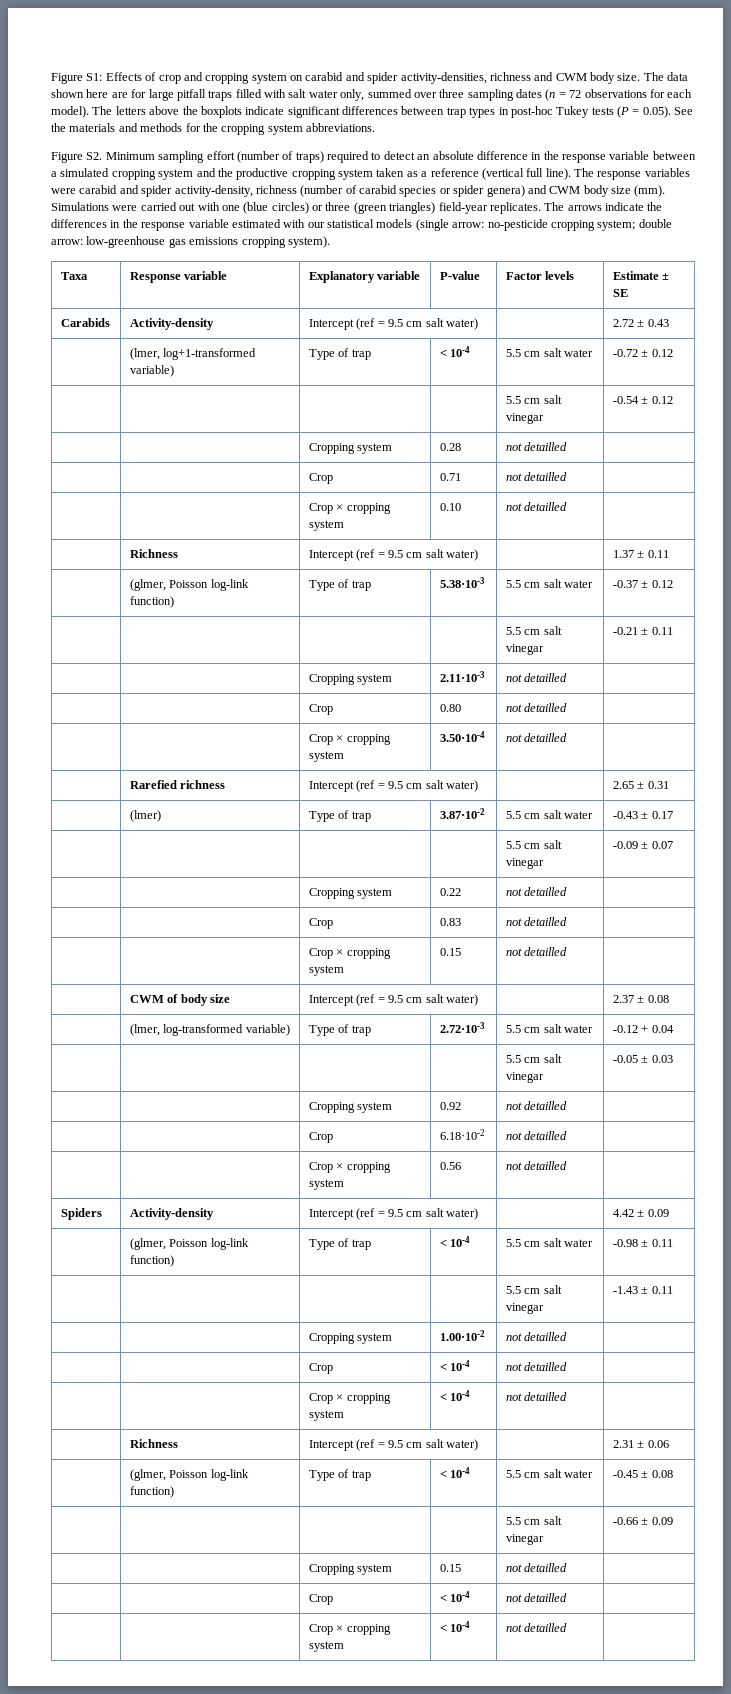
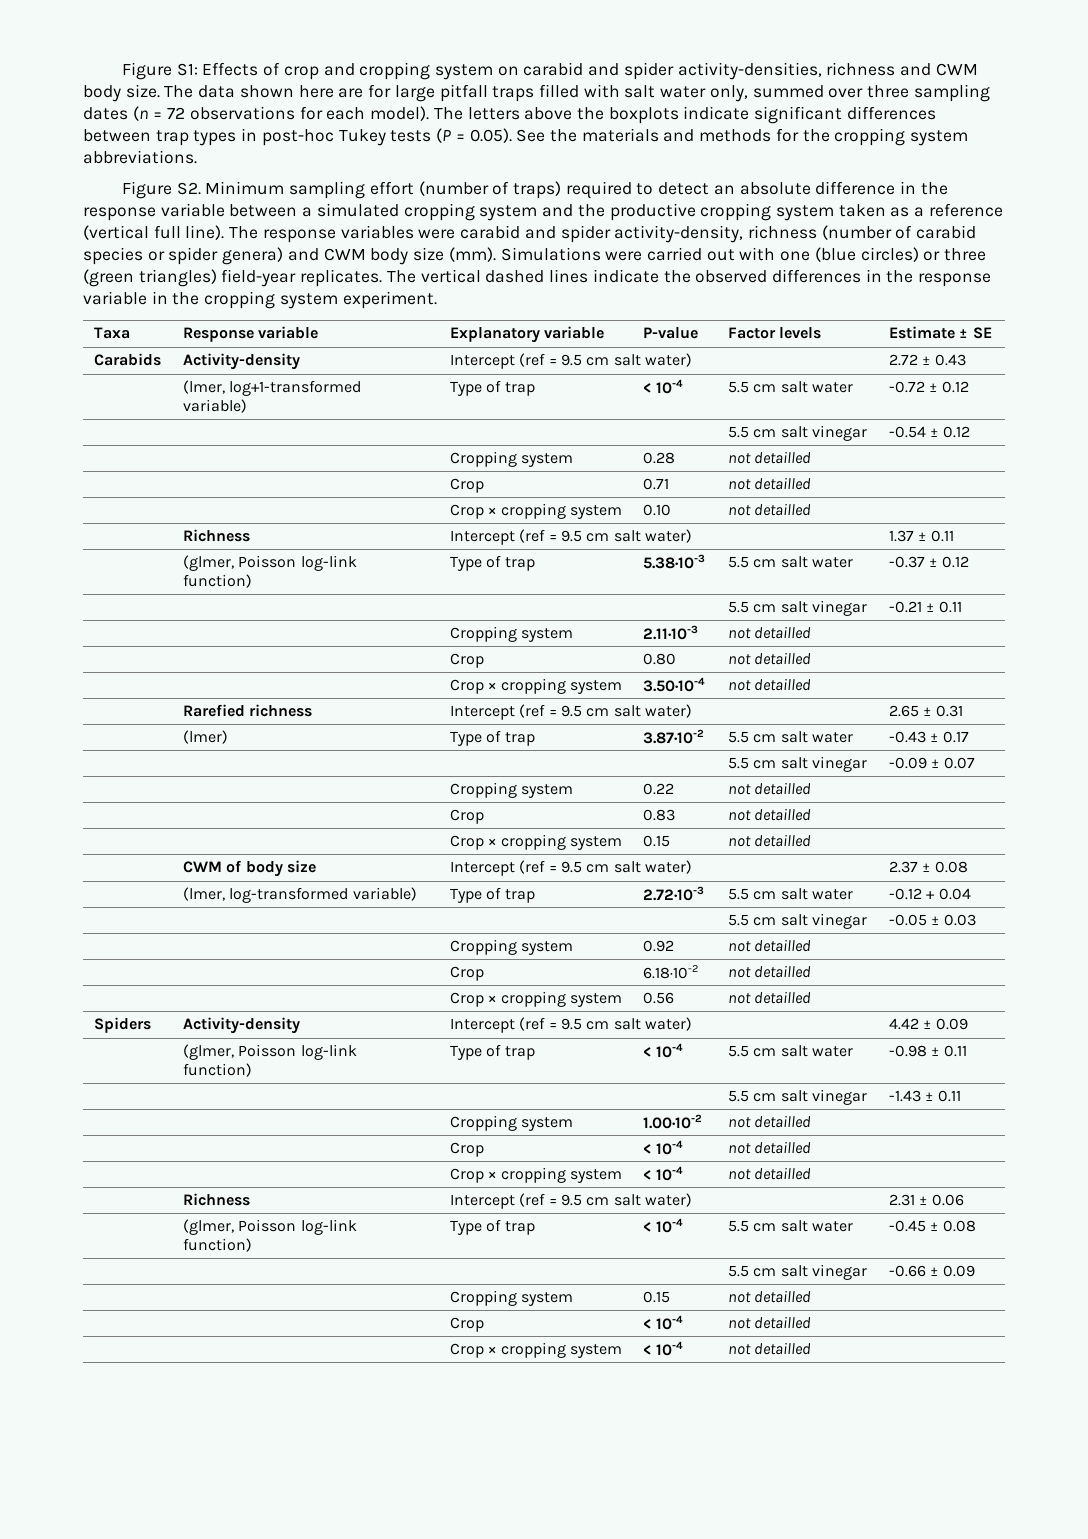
[567,205,602,211] arrows -> [420,269,589,283] vertical dashed lines
(663, 206) none -> [695,270,768,283] observed
[231,219,672,231] [51,236,330,248] estimated with our statistical models (single arrow: no-pesticide cropping system; double arrow: low-greenhouse gas emissions cropping system). -> [151,291,437,309] in the cropping system experiment.

